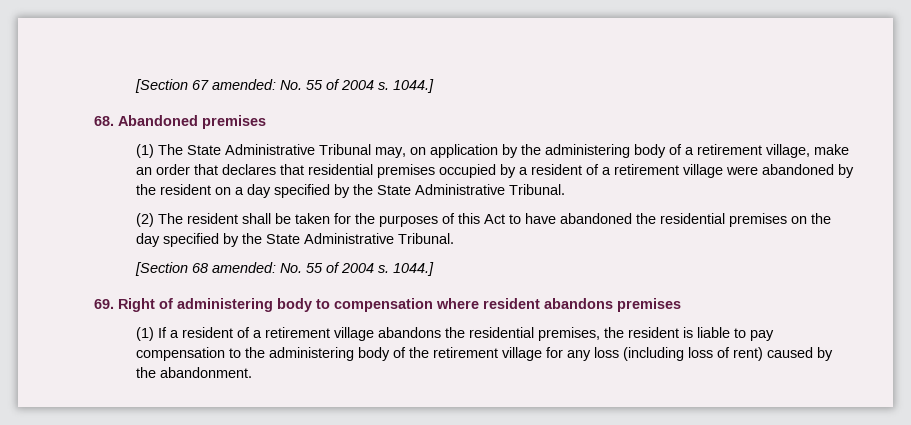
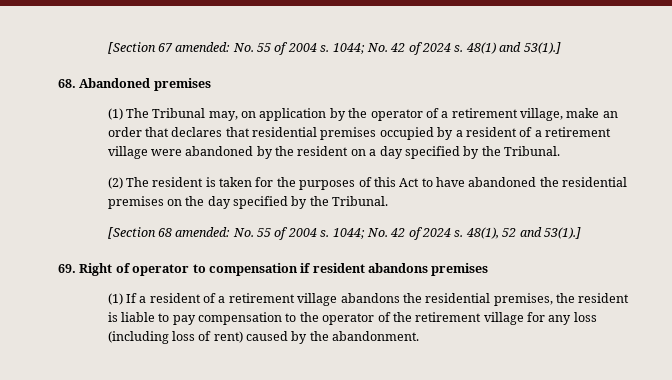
[392,79,434,93] 1044.] -> [332,42,561,55] 1044; No. 42 of 2024 s. 48(1) and 53(1).]
[186,144,315,155] State Administrative -> (149, 113) none
[544,144,666,158] administering body -> [370,109,423,121] operator
[376,184,505,195] State Administrative -> (501, 151) none
[241,213,291,224] shall be -> [205,177,216,187] is
[265,233,394,244] State Administrative -> (329, 201) none
[392,262,434,276] 1044.] -> [332,227,581,240] 1044; No. 42 of 2024 s. 48(1), 52 and 53(1).]
[177,298,312,312] administering body -> [132,264,190,276] operator
[436,298,479,309] where -> [300,263,312,273] if
[268,347,390,361] administering body -> [322,313,375,325] operator

